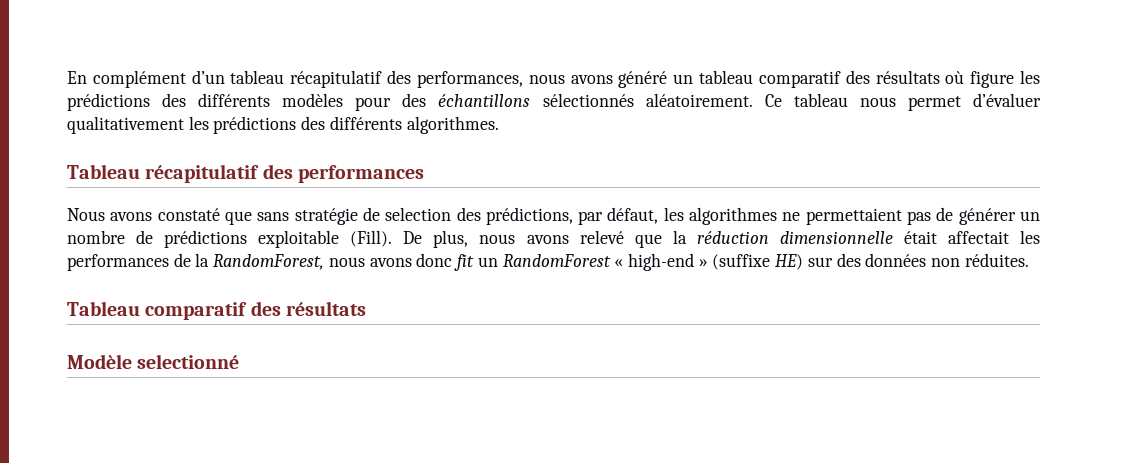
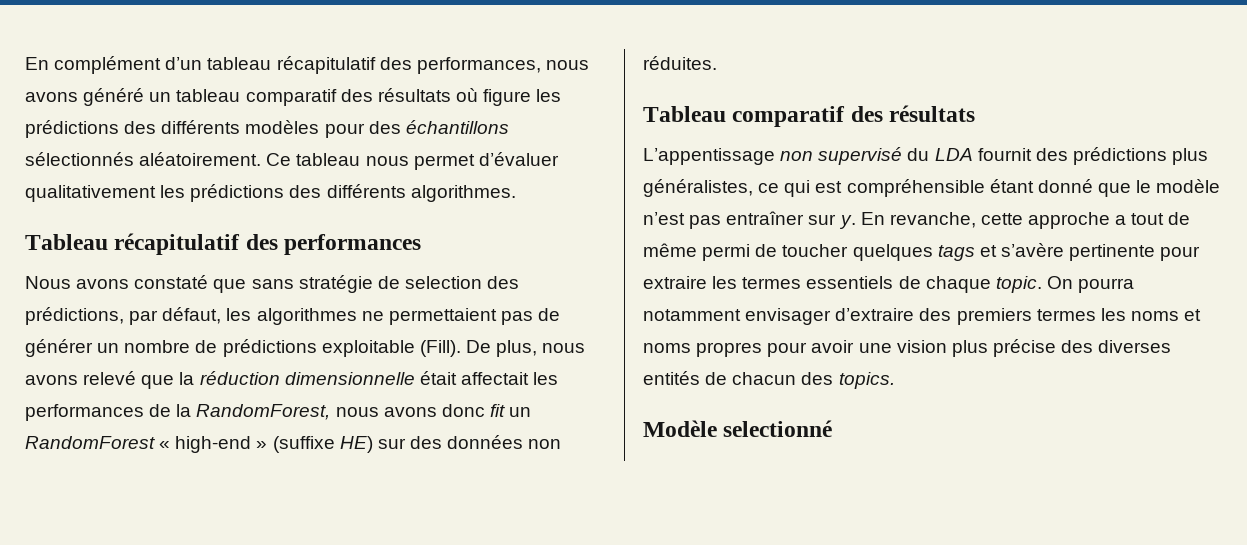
(366, 308) none -> [643,147,1209,165] [643,179,1221,197] [643,211,1191,229] [643,243,1201,261] [643,276,1135,293] [643,308,1202,325] [643,339,1172,357] [643,371,895,389] // L’appentissage non supervisé du LDA fournit des prédictions plus généralistes, ce qui est compréhensible étant donné que le modèle n’est pas entraîner sur y. En revanche, cette approche a tout de même permi de toucher quelques tags et s’avère pertinente pour extraire les termes essentiels de chaque topic. On pourra notamment envisager d’extraire des premiers termes les noms et noms propres pour avoir une vision plus précise des diverses entités de chacun des topics.

